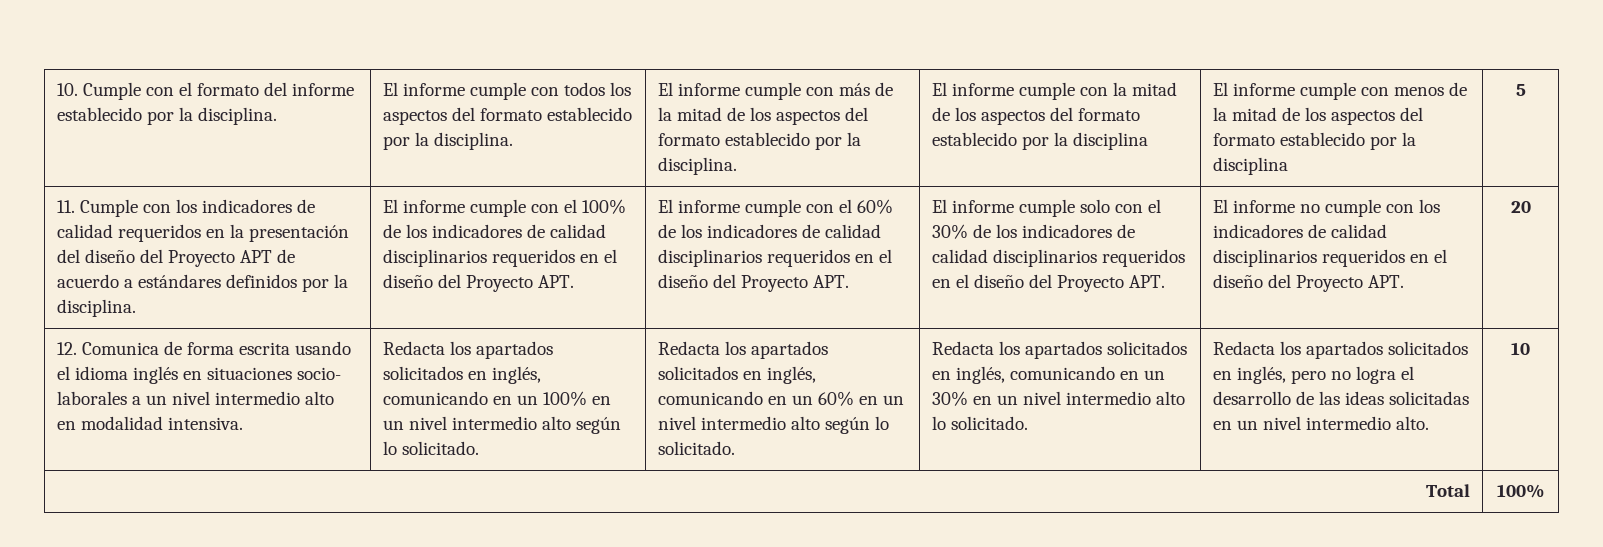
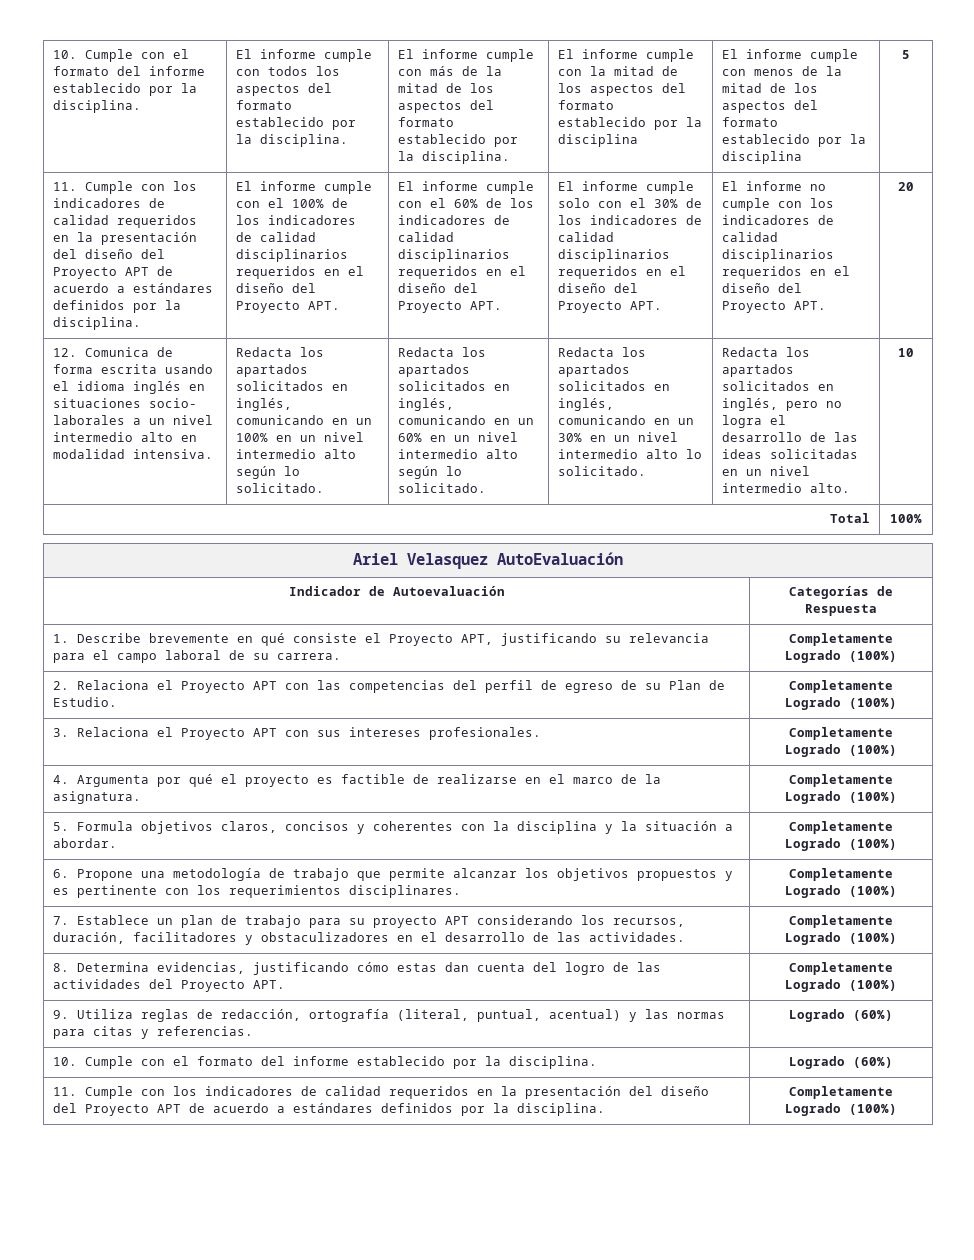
(1545, 491) none -> [353,552,623,569] [288,586,505,596] [789,586,893,599] [805,604,877,616] [52,633,709,646] [52,650,341,663] [789,633,893,646] [785,650,897,663] [52,680,725,693] [52,697,117,707] [789,680,893,693] [785,697,897,710] [52,727,541,740] [789,727,893,740] [785,744,897,757] [52,774,661,787] [52,791,141,804] [789,774,893,787] [785,791,897,804] [52,821,733,834] [52,838,117,848] [789,821,893,834] [785,838,897,851] [52,868,733,881] [52,885,461,898] [789,868,893,881] [785,885,897,898] [52,915,685,928] [52,932,685,945] [789,915,893,928] [785,932,897,945] [52,962,661,975] [52,979,285,992] [789,962,893,975] [785,979,897,992] [52,1009,725,1022] [52,1026,253,1039] [789,1009,893,1022] [52,1056,597,1069] [789,1056,893,1069] [52,1086,709,1099] [52,1103,605,1116] [789,1086,893,1099] [785,1103,897,1116] // Ariel Velasquez AutoEvaluación // Indicador de Autoevaluación | Categorías de Respuesta // 1. Describe brevemente en qué consiste el Proyecto APT, justificando su relevancia para el campo laboral de su carrera. | Completamente Logrado (100%) // 2. Relaciona el Proyecto APT con las competencias del perfil de egreso de su Plan de Estudio. | Completamente Logrado (100%) // 3. Relaciona el Proyecto APT con sus intereses profesionales. | Completamente Logrado (100%) // 4. Argumenta por qué el proyecto es factible de realizarse en el marco de la asignatura. | Completamente Logrado (100%) // 5. Formula objetivos claros, concisos y coherentes con la disciplina y la situación a abordar. | Completamente Logrado (100%) // 6. Propone una metodología de trabajo que permite alcanzar los objetivos propuestos y es pertinente con los requerimientos disciplinares. | Completamente Logrado (100%) // 7. Establece un plan de trabajo para su proyecto APT considerando los recursos, duración, facilitadores y obstaculizadores en el desarrollo de las actividades. | Completamente Logrado (100%) // 8. Determina evidencias, justificando cómo estas dan cuenta del logro de las actividades del Proyecto APT. | Completamente Logrado (100%) // 9. Utiliza reglas de redacción, ortografía (literal, puntual, acentual) y las normas para citas y referencias. | Logrado (60%) // 10. Cumple con el formato del informe establecido por la disciplina. | Logrado (60%) // 11. Cumple con los indicadores de calidad requeridos en la presentación del diseño del Proyecto APT de acuerdo a estándares definidos por la disciplina. | Completamente Logrado (100%)

